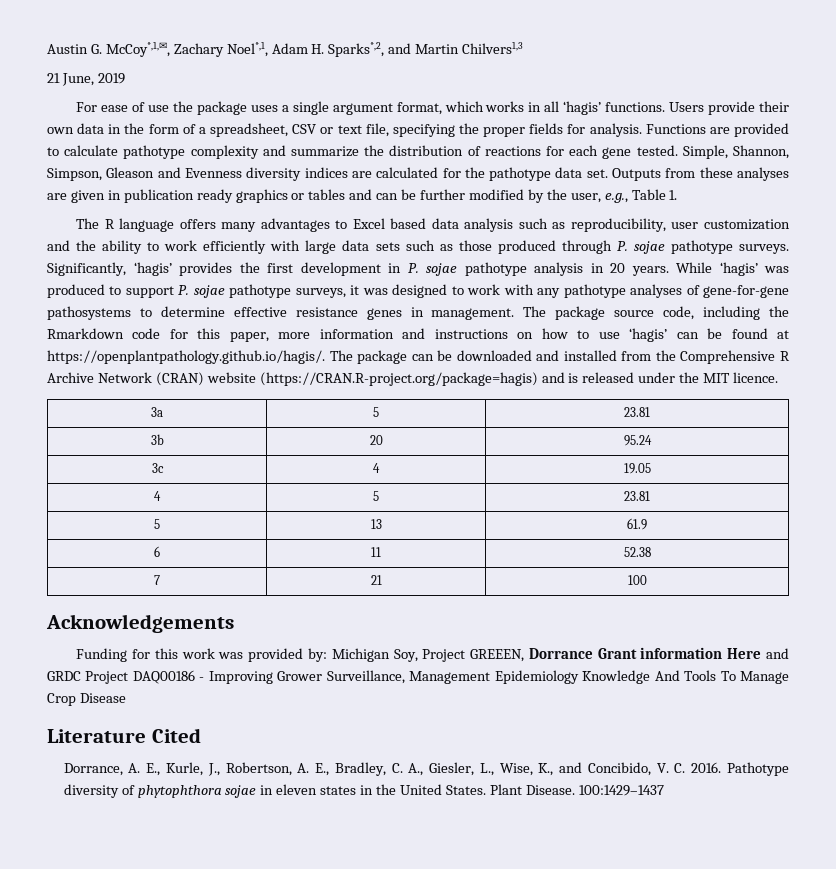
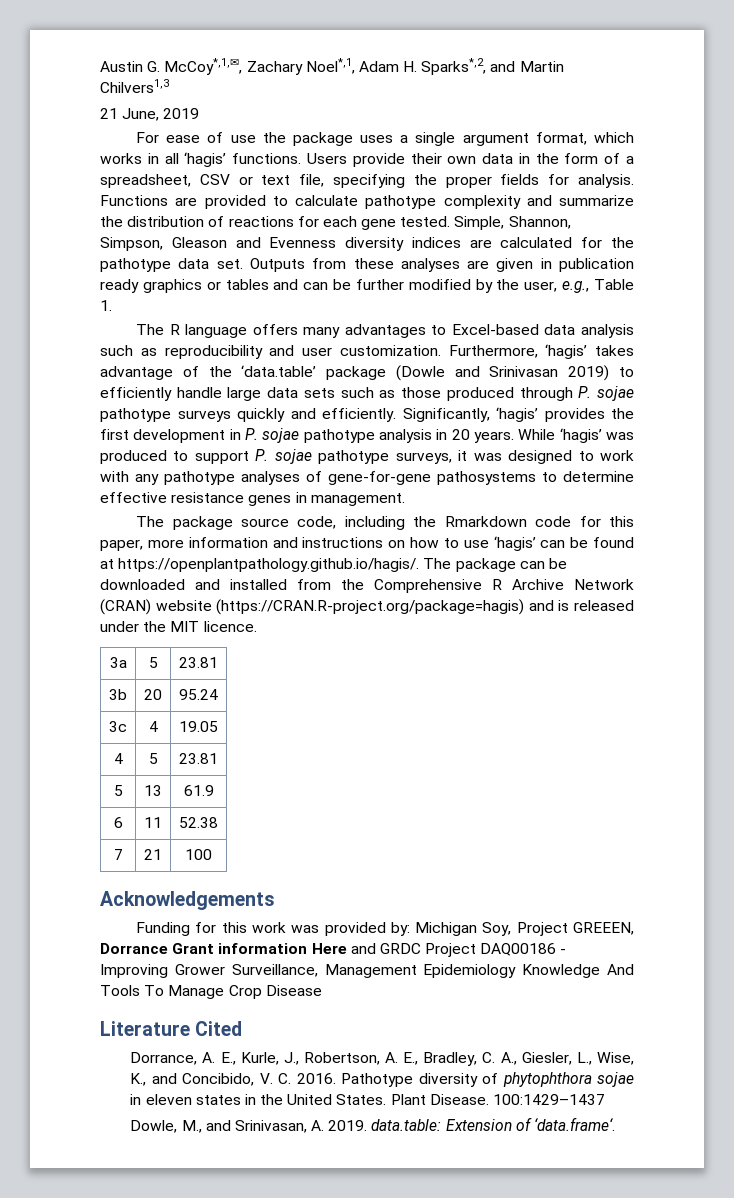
[352,218,427,229] Excel based -> [451,324,539,335] Excel-based
[570,218,790,232] [47,240,301,254] reproducibility, user customization and the ability to work efficiently with -> [164,344,634,359] [100,365,634,381] [100,387,222,401] reproducibility and user customization. Furthermore, ‘hagis’ takes advantage of the ‘data.table’ package (Dowle and Srinivasan 2019) to efficiently handle
[738,244,789,254] surveys. -> [177,408,396,422] surveys quickly and efficiently.
(515, 314) none -> (405, 499) //
(664, 790) none -> [130,1117,616,1133] // Dowle, M., and Srinivasan, A. 2019. data.table: Extension of ‘data.frame‘.

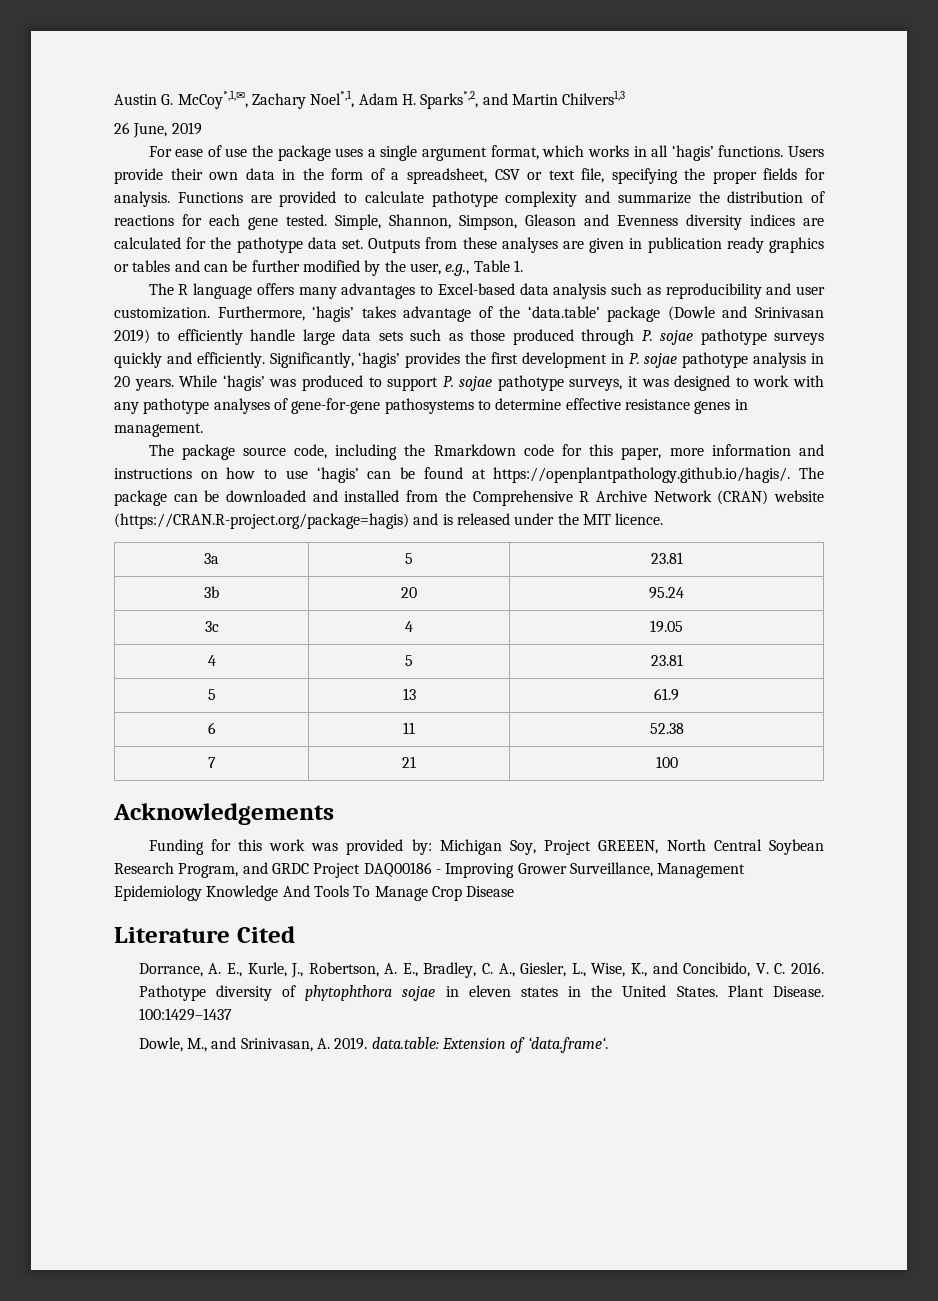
[100,108,118,119] 21 -> [114,122,130,134] 26
[100,943,347,954] Dorrance Grant information Here -> [666,839,824,855] [114,862,239,878] North Central Soybean Research Program,

